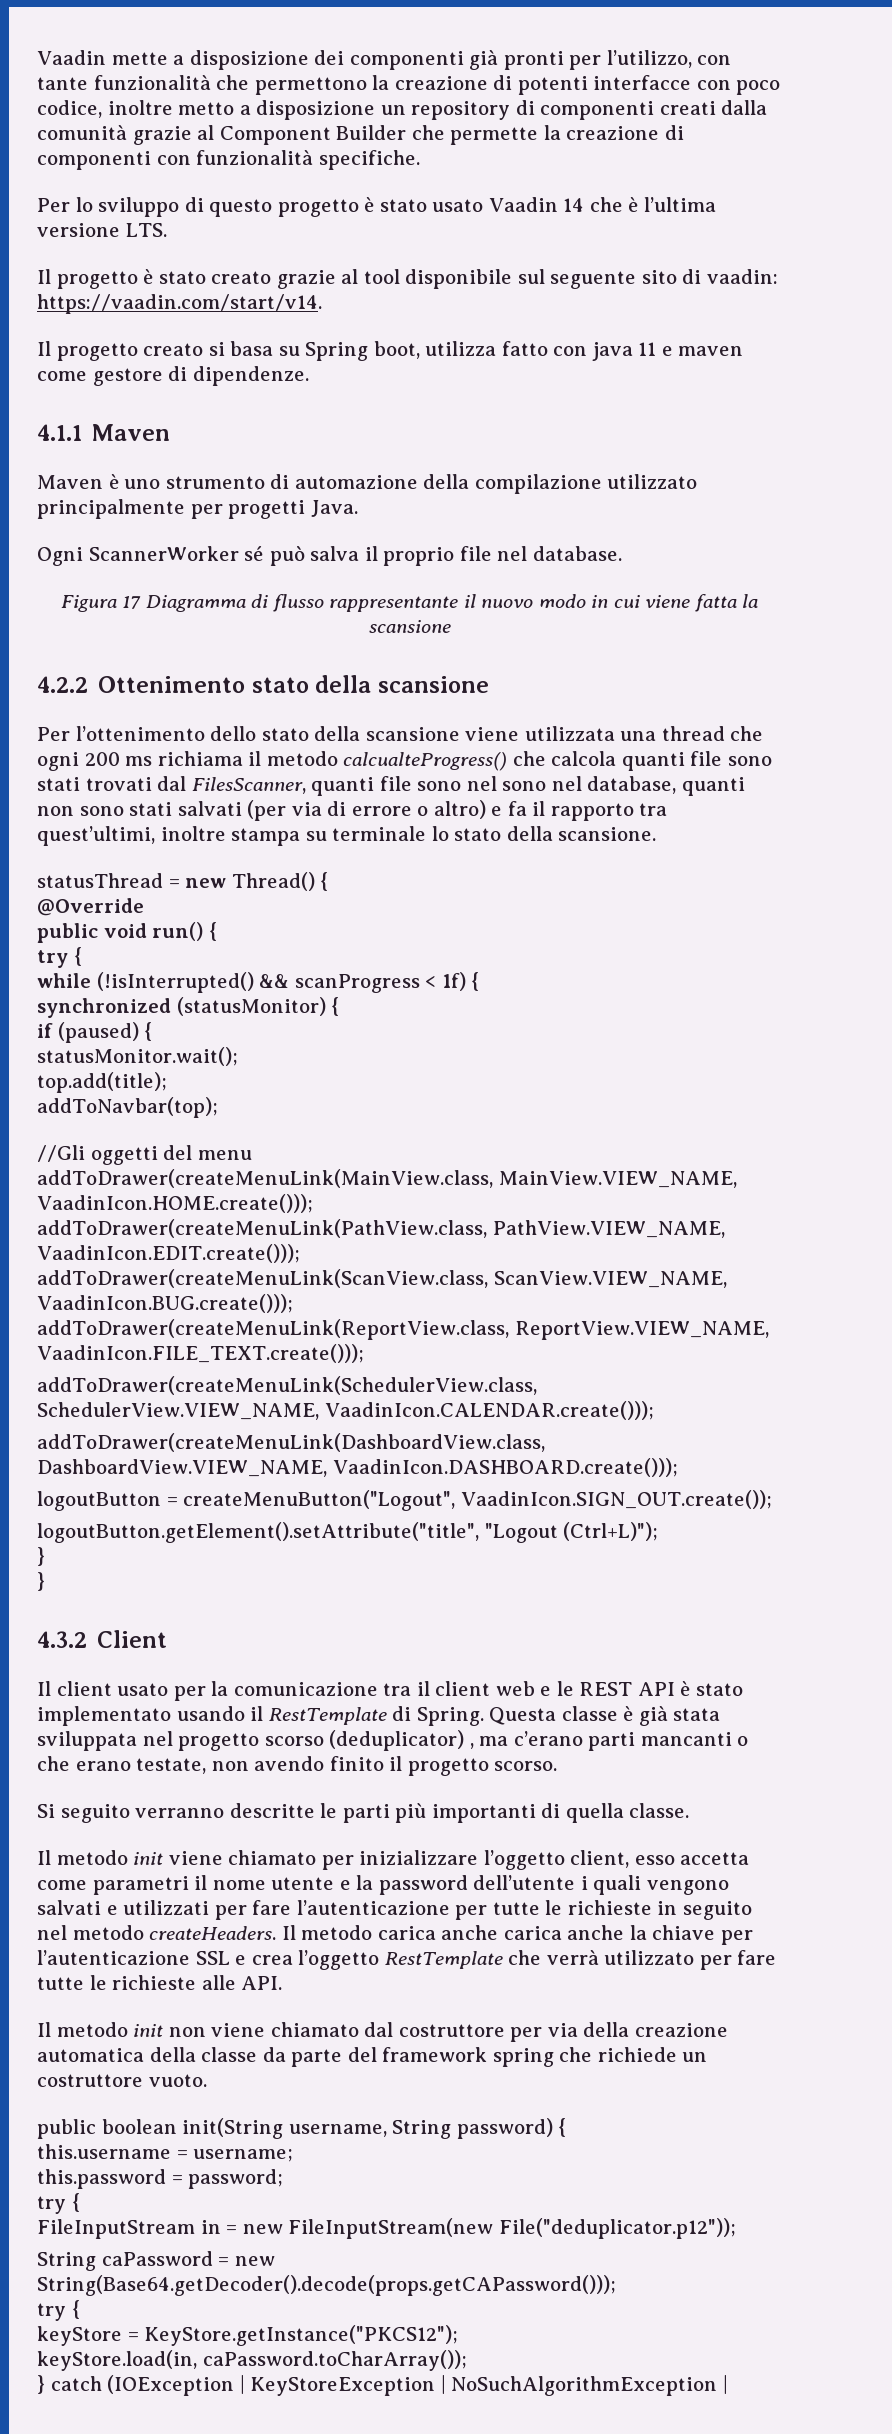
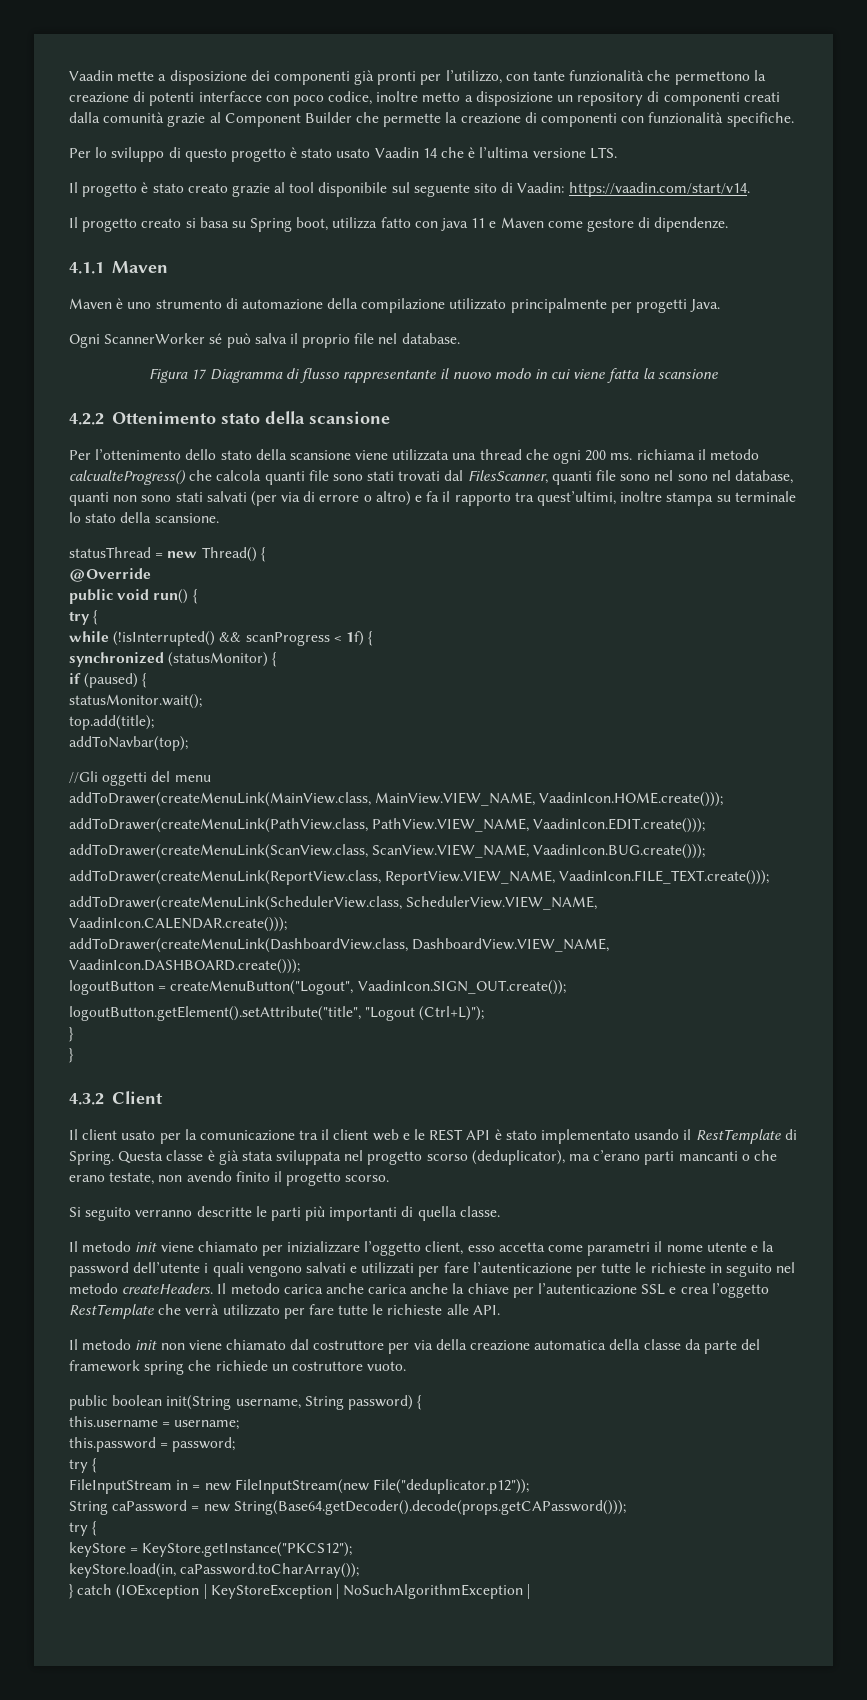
[706,269,778,284] vaadin: -> [517,182,565,193] Vaadin:
[678,346,744,356] maven -> [500,217,544,228] Maven
[125,756,153,766] ms -> [610,453,633,460] ms.
[329,1730,474,1751] (deduplicator) , -> [471,1150,565,1165] (deduplicator),

